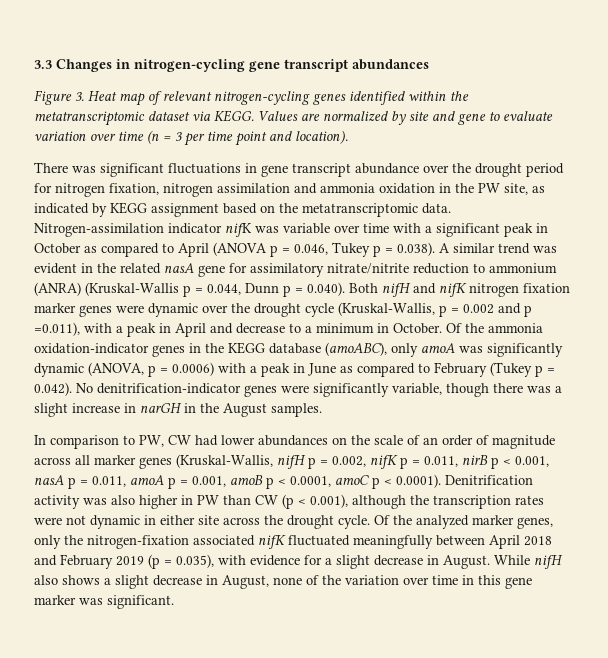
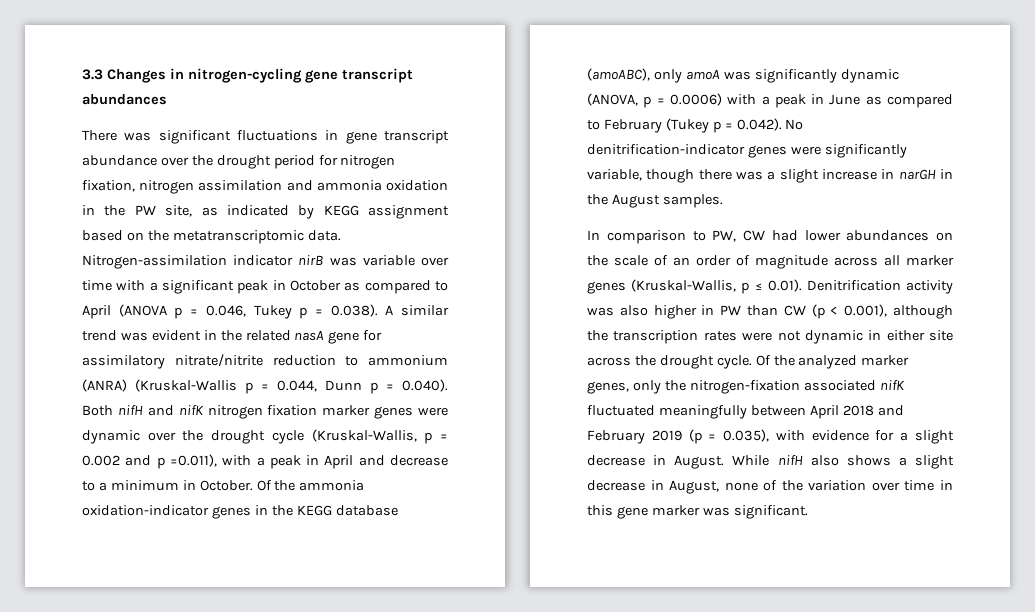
[34,90,469,106] [34,110,553,126] [34,130,348,146] // Figure 3. Heat map of relevant nitrogen-cycling genes identified within the metatranscriptomic dataset via KEGG. Values are normalized by site and gene to evaluate variation over time (n = 3 per time point and location). -> (167, 99) none
[225,223,252,237] nifK -> [298,255,324,265] nirB
[277,455,549,469] [34,474,441,489] nifH p = 0.002, nifK p = 0.011, nirB p < 0.001, nasA p = 0.011, amoA p = 0.001, amoB p < 0.0001, amoC p < 0.0001). -> [741,279,802,294] p ≤ 0.01).

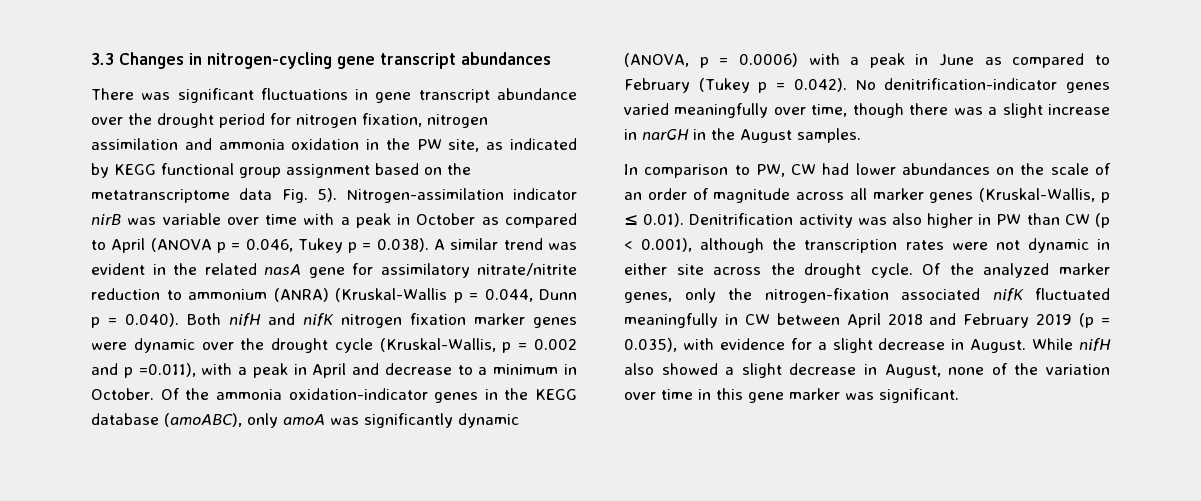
(359, 210) none -> [161,163,281,178] functional group
[172,230,341,244] metatranscriptomic data. -> [91,188,338,203] metatranscriptome data Fig. 5).
[162,280,234,294] significant -> (350, 221) none
[790,144,907,158] [587,169,642,181] were significantly variable, -> [624,103,848,118] varied meaningfully over time,
(747, 412) none -> [724,314,770,325] in CW
[846,455,891,466] shows -> [661,363,718,375] showed

